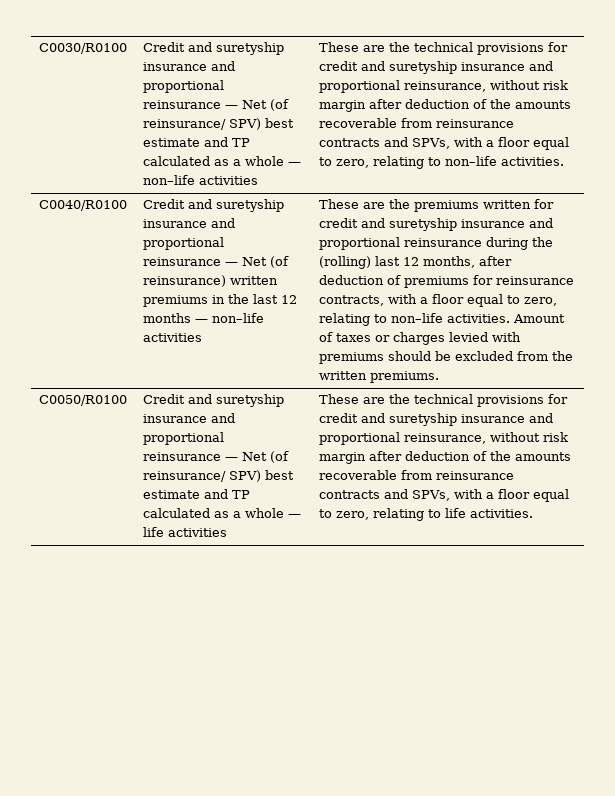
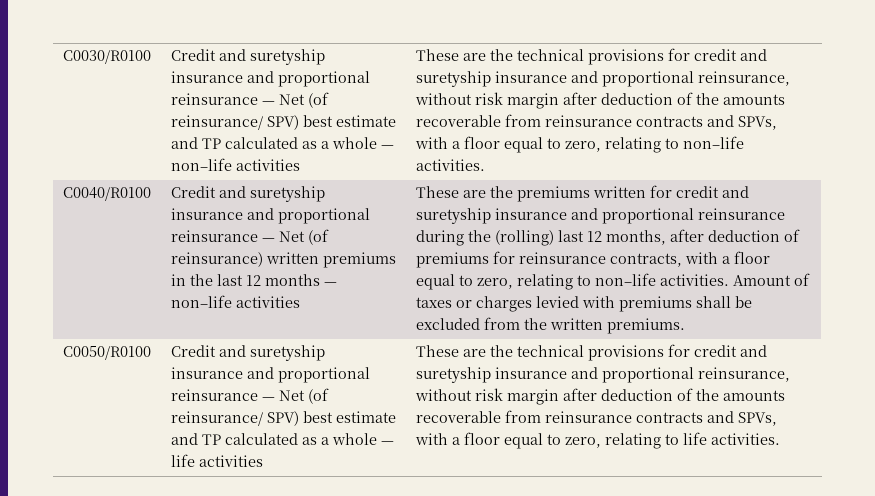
[387,351,431,361] should -> [695,296,731,308] shall

